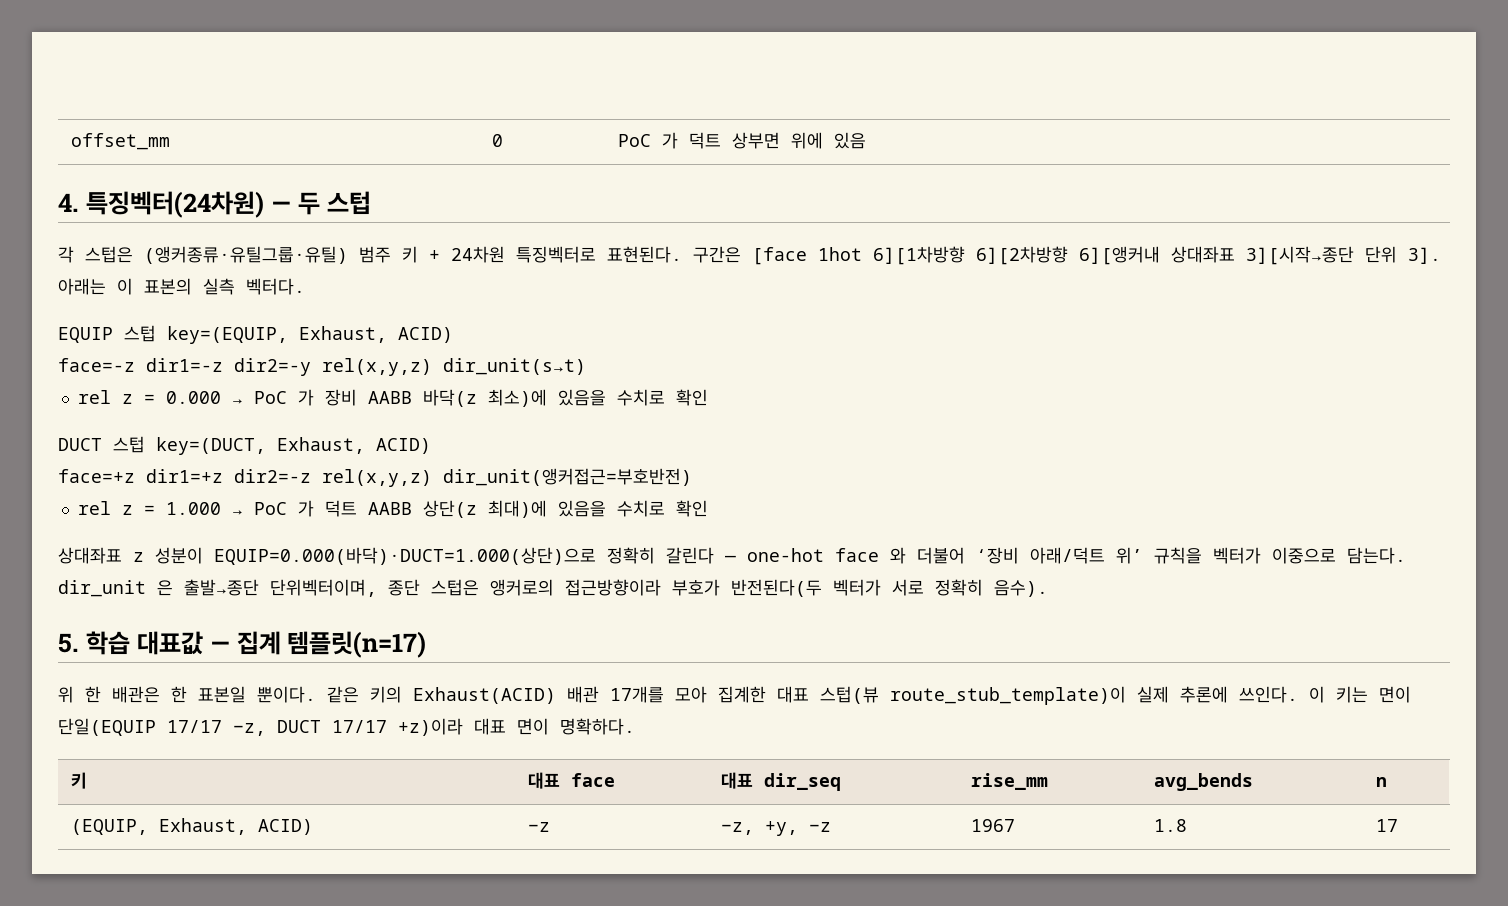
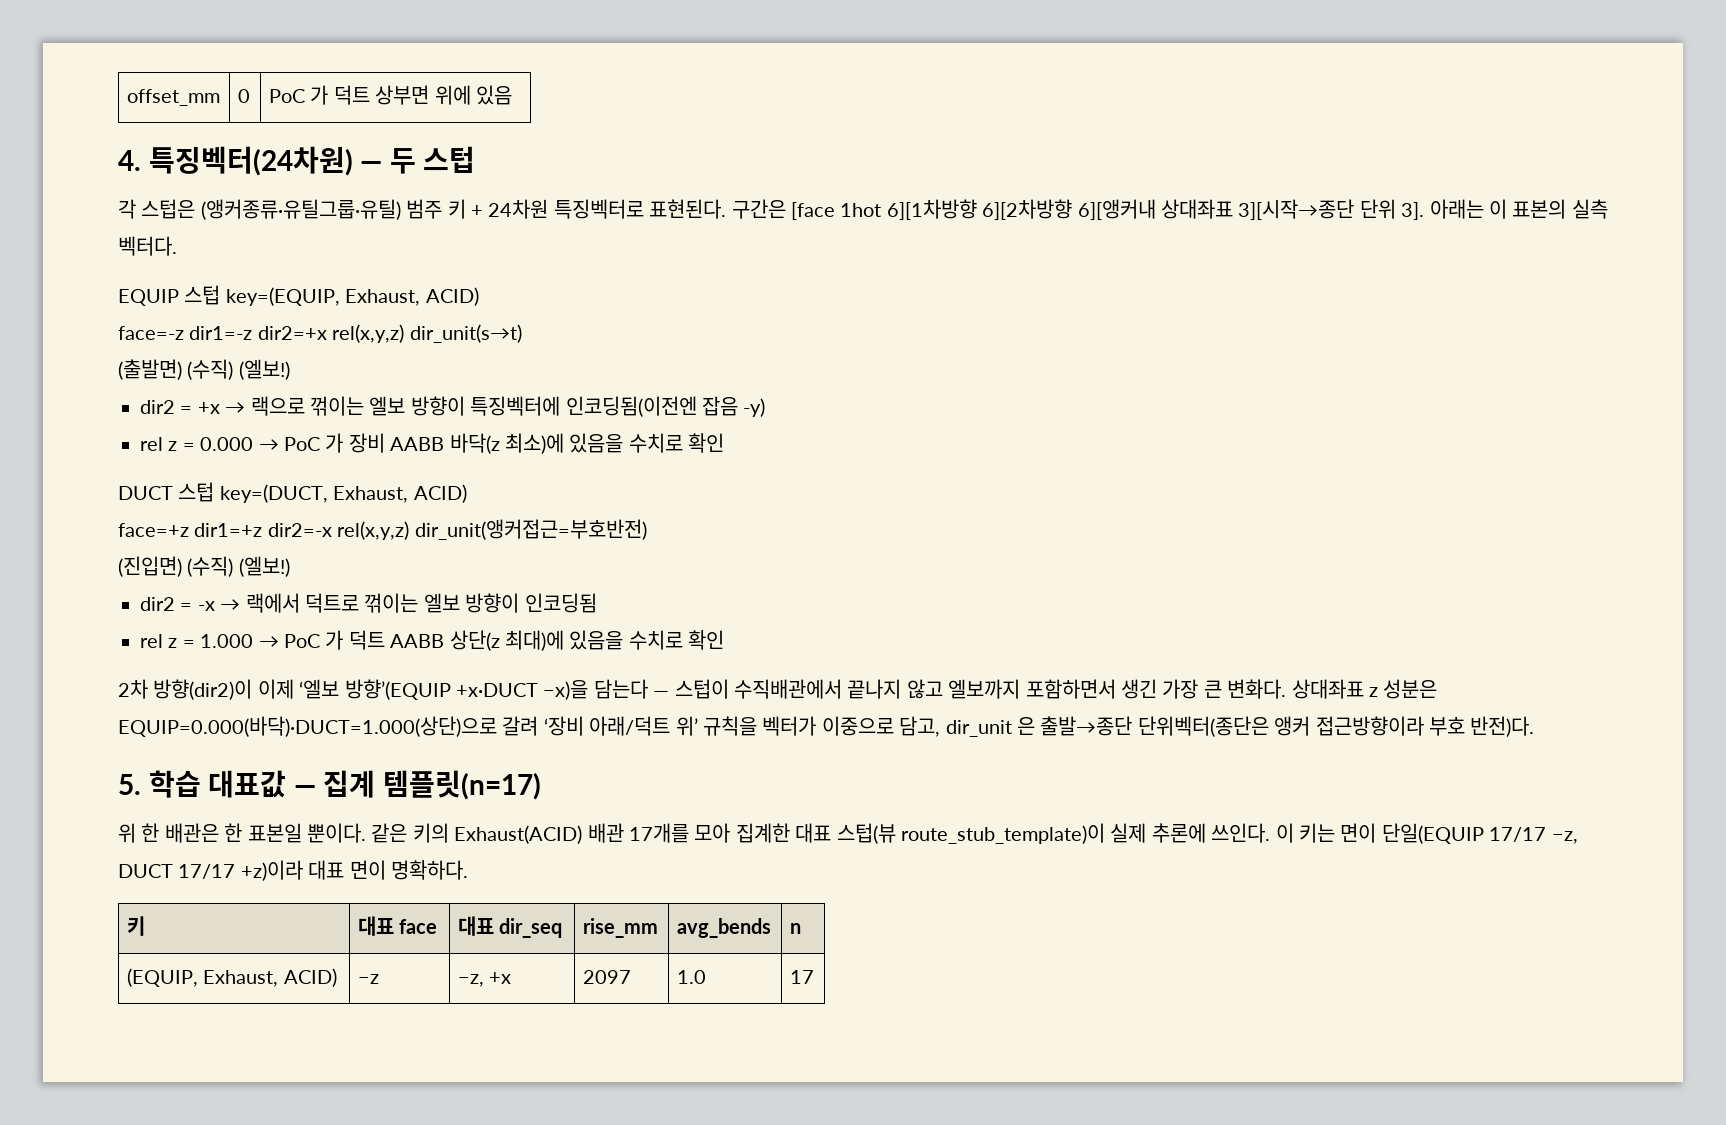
[234,358,311,376] dir2=-y -> [257,326,327,340] dir2=+x
(586, 366) none -> [118,359,290,380] [140,396,766,417] // (출발면) (수직) (엘보!) // dir2 = +x → 랙으로 꺾이는 엘보 방향이 특징벡터에 인코딩됨(이전엔 잡음 -y)
[234,469,311,483] dir2=-z -> [267,523,332,537] dir2=-x
(692, 477) none -> [118,556,290,577] [140,593,597,613] // (진입면) (수직) (엘보!) // dir2 = -x → 랙에서 덕트로 꺾이는 엘보 방향이 인코딩됨
[58,547,965,565] 상대좌표 z 성분이 EQUIP=0.000(바닥)·DUCT=1.000(상단)으로 정확히 갈린다 — one-hot face 와 더불어 -> [118,679,1438,700] [118,716,539,737] 2차 방향(dir2)이 이제 ‘엘보 방향’(EQUIP +x·DUCT −x)을 담는다 — 스텁이 수직배관에서 끝나지 않고 엘보까지 포함하면서 생긴 가장 큰 변화다. 상대좌표 z 성분은 EQUIP=0.000(바닥)·DUCT=1.000(상단)으로 갈려
[1347,547,1406,564] 담는다. -> [899,716,941,737] 담고,
[270,579,1048,597] 단위벡터이며, 종단 스텁은 앵커로의 접근방향이라 부호가 반전된다(두 벡터가 서로 정확히 음수). -> [1137,716,1535,737] 단위벡터(종단은 앵커 접근방향이라 부호 반전)다.
[764,821,831,836] [970,819,1015,832] [1153,819,1187,832] +y, −z | 1967 | 1.8 -> [489,972,512,984] [582,970,631,984] [676,970,706,984] +x | 2097 | 1.0

